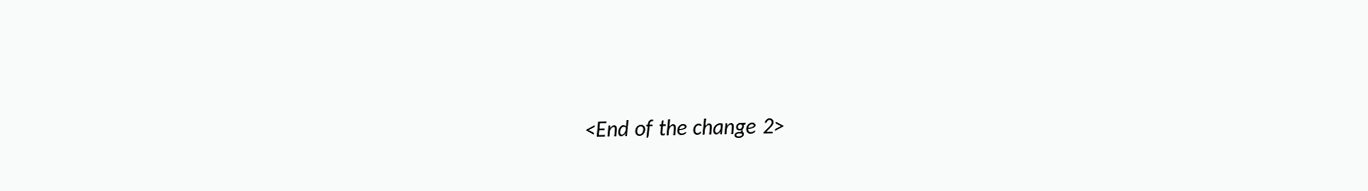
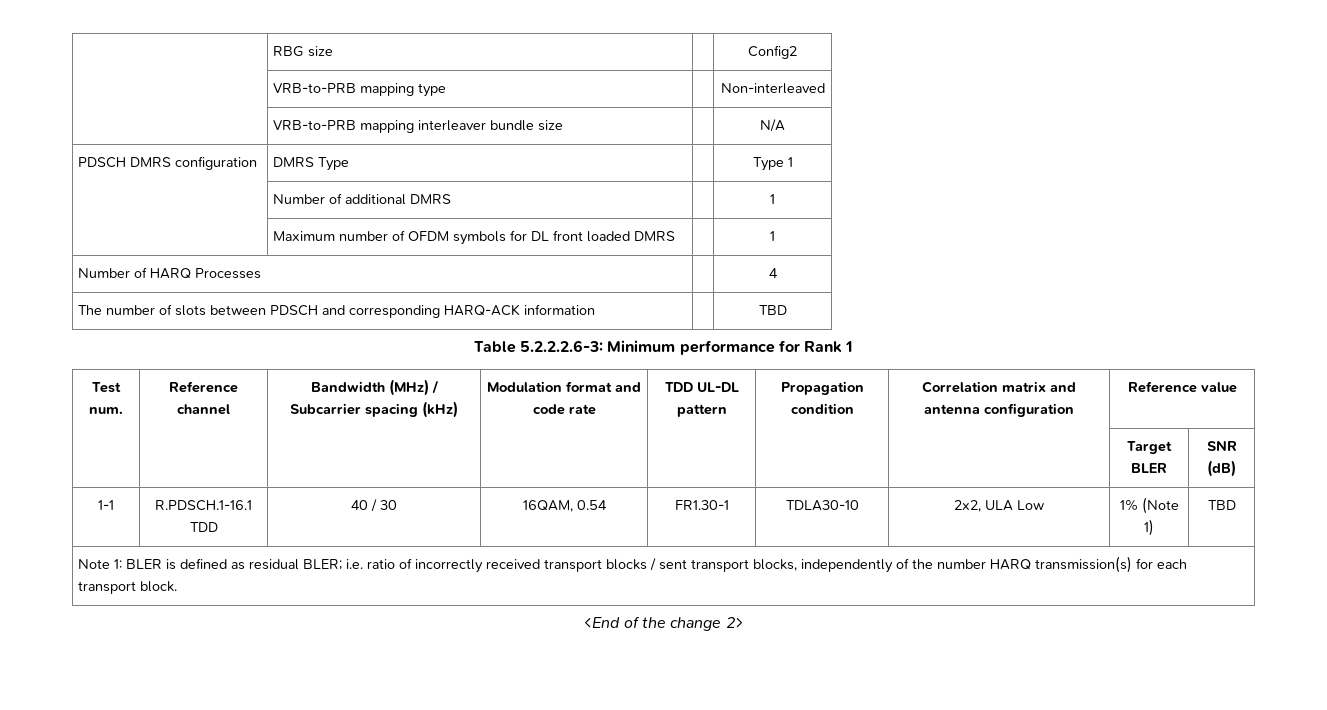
(583, 128) none -> [273,46,334,57] [748,45,797,59] [273,83,447,97] [720,83,825,94] [273,120,564,133] [760,119,785,132] [78,156,258,170] [273,157,350,171] [752,157,793,171] [273,193,452,205] [770,194,775,204] [273,230,676,245] [770,231,775,241] [78,267,262,279] [768,268,778,278] [78,304,596,318] [758,305,787,315] [473,340,854,355] [92,382,121,393] [89,407,123,414] [169,381,238,393] [177,404,230,415] [310,379,439,396] [290,401,458,418] [486,381,641,392] [532,404,596,415] [664,382,739,392] [676,404,727,417] [780,381,864,395] [790,403,854,414] [922,381,1076,393] [924,403,1074,417] [1127,381,1237,393] [1127,441,1172,454] [1131,463,1167,473] [1206,441,1237,451] [1207,460,1236,477] [98,500,114,510] [155,500,252,511] [189,522,218,532] [350,499,397,512] [522,500,607,512] [674,500,729,510] [785,500,859,511] [954,500,1044,512] [1119,497,1179,514] [1144,519,1154,536] [1207,500,1236,510] [78,556,1188,573] [78,581,178,594] | RBG size | | Config2 // | VRB-to-PRB mapping type | | Non-interleaved // | VRB-to-PRB mapping interleaver bundle size | | N/A // PDSCH DMRS configuration | DMRS Type | | Type 1 // | Number of additional DMRS | | 1 // | Maximum number of OFDM symbols for DL front loaded DMRS | | 1 // Number of HARQ Processes | | 4 // The number of slots between PDSCH and corresponding HARQ-ACK information | | TBD // Table 5.2.2.2.6-3: Minimum performance for Rank 1 // Test num. | Reference channel | Bandwidth (MHz) / Subcarrier spacing (kHz) | Modulation format and code rate | TDD UL-DL pattern | Propagation condition | Correlation matrix and antenna configuration | Reference value // | | | | | | | Target BLER | SNR (dB) // 1-1 | R.PDSCH.1-16.1 TDD | 40 / 30 | 16QAM, 0.54 | FR1.30-1 | TDLA30-10 | 2x2, ULA Low | 1% (Note 1) | TBD // Note 1: BLER is defined as residual BLER; i.e. ratio of incorrectly received transport blocks / sent transport blocks, independently of the number HARQ transmission(s) for each transport block. //

